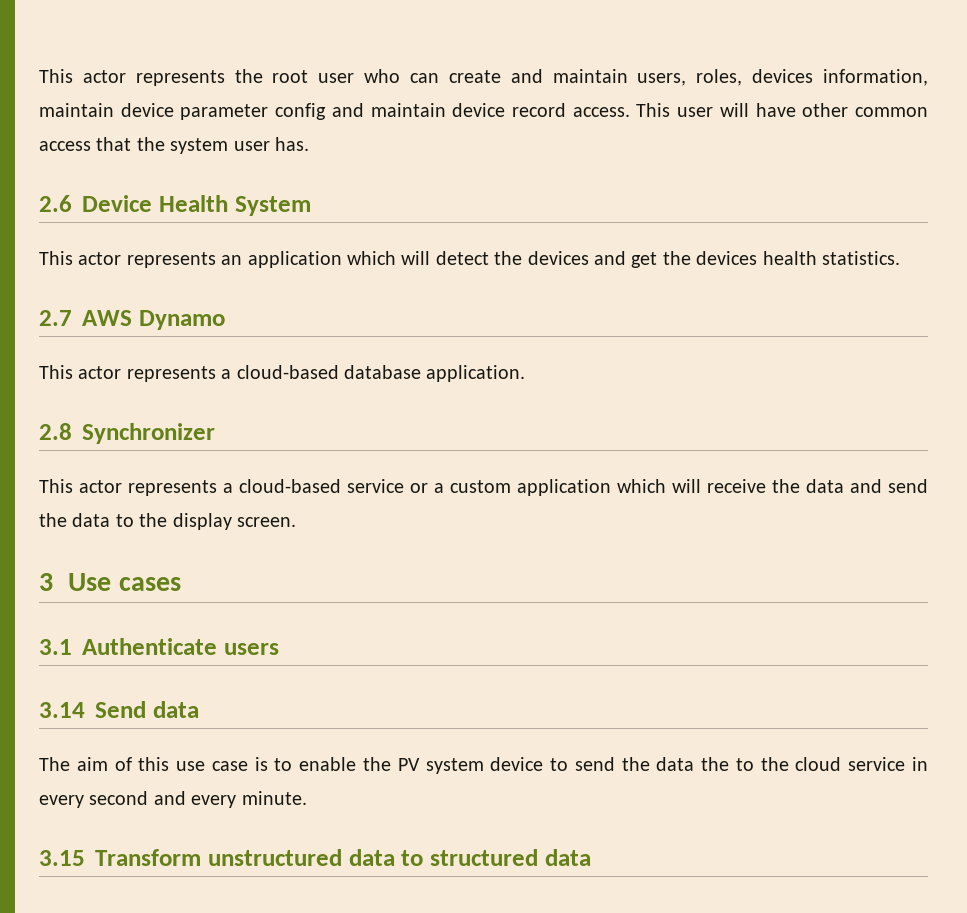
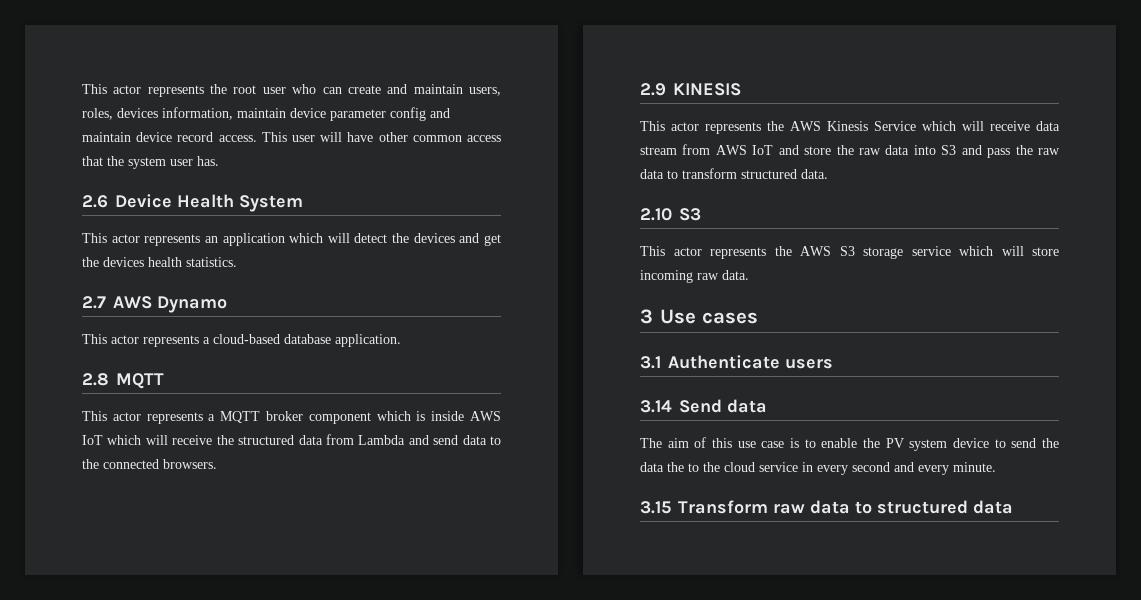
[82,423,215,444] [39,479,844,496] Synchronizer // This actor represents a cloud-based service or a custom application which will receive the data -> [116,373,164,389] [82,411,502,424] [82,434,406,445] MQTT // This actor represents a MQTT broker component which is inside AWS IoT which will receive the structured data from Lambda
[39,513,67,527] the -> (459, 440) none
[172,513,296,530] display screen. -> [103,459,217,469] [640,83,741,96] [640,121,1060,134] [640,144,1060,158] [640,168,828,179] [640,208,701,221] [640,246,1059,259] [640,270,749,283] connected browsers. // 2.9 KINESIS // This actor represents the AWS Kinesis Service which will receive data stream from AWS IoT and store the raw data into S3 and pass the raw data to transform structured data. // 2.10 S3 // This actor represents the AWS S3 storage service which will store incoming raw data.
[207,849,342,866] unstructured -> [773,504,805,514] raw

